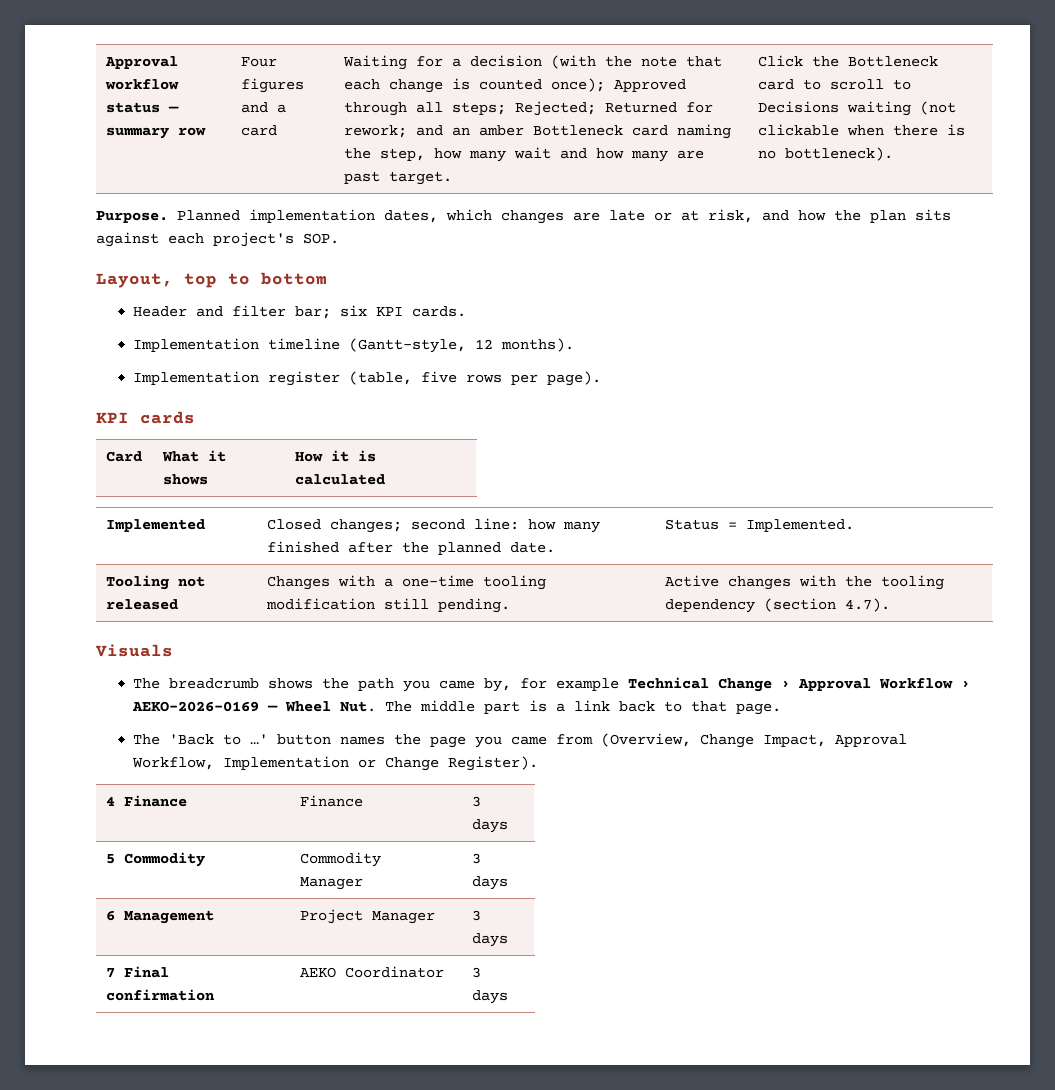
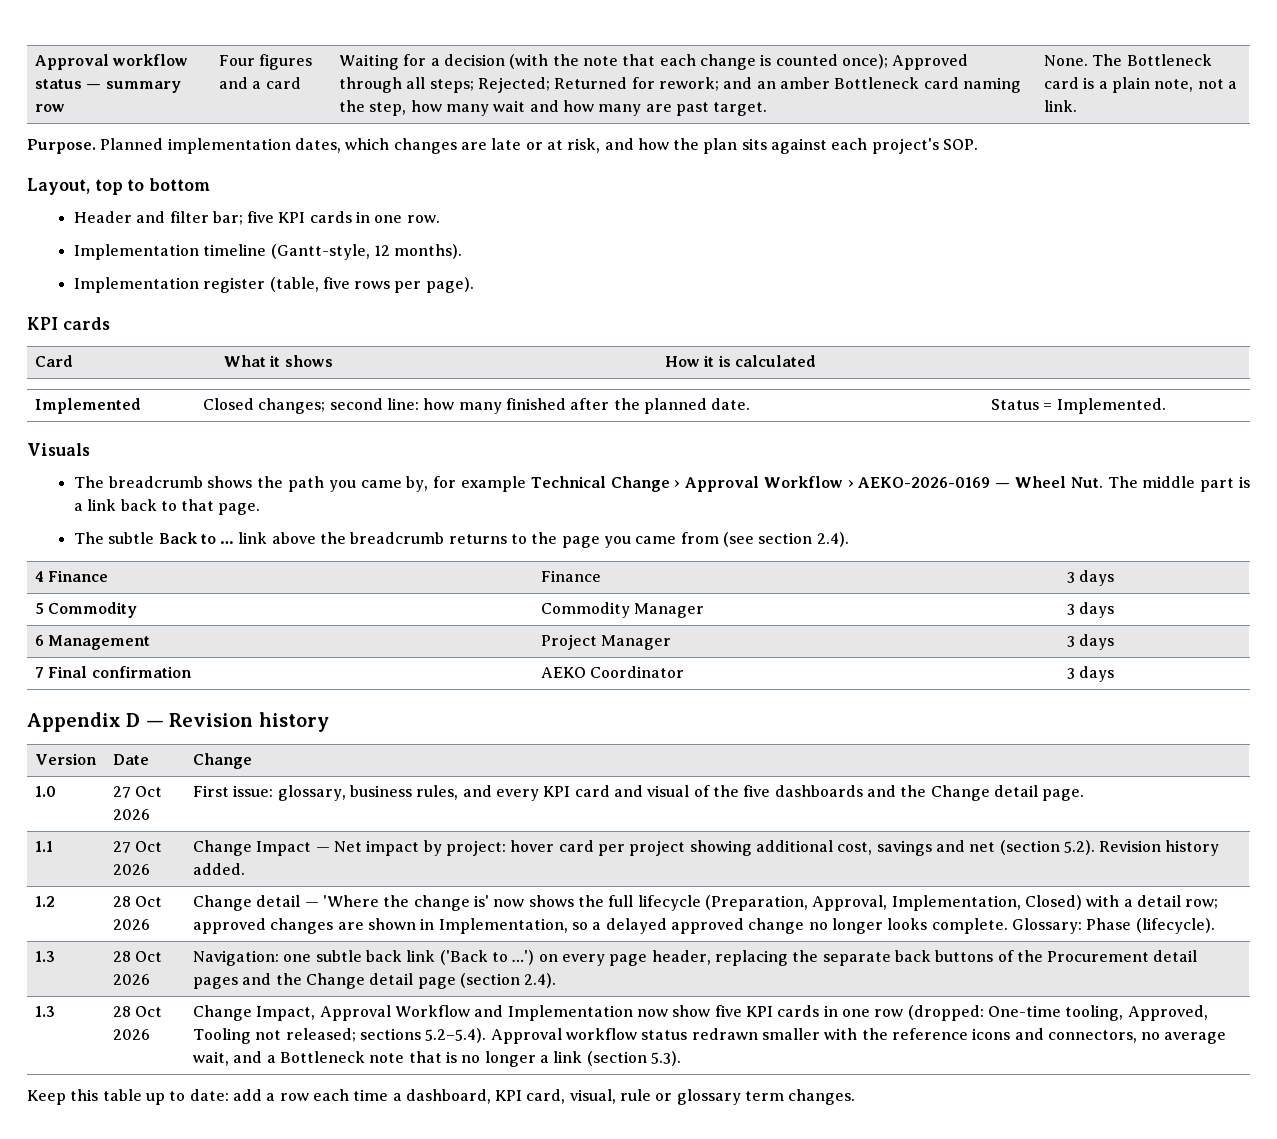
[758,55,939,67] [758,79,912,90] [758,101,957,116] [758,124,966,136] [758,147,894,161] Click the Bottleneck card to scroll to Decisions waiting (not clickable when there is no bottleneck). -> [1044,54,1212,66] [1044,77,1237,93] [1044,100,1078,112] None. The Bottleneck card is a plain note, not a link.
[340,305,467,317] six KPI cards. -> [247,211,440,223] five KPI cards in one row.
[106,575,206,590] [106,599,179,610] [267,575,547,590] [266,598,511,613] [665,575,945,590] [665,598,891,613] // Tooling not released | Changes with a one-time tooling modification still pending. | Active changes with the tooling dependency (section 4.7). -> (1166, 406) none
[169,734,386,745] 'Back to …' button names -> [108,532,528,544] subtle Back to … link above the breadcrumb returns to
[601,733,908,748] [132,756,539,771] (Overview, Change Impact, Approval Workflow, Implementation or Change Register). -> [723,532,849,547] (see section 2.4).
(509, 997) none -> [27,712,329,732] [35,753,98,765] [113,754,150,765] [193,753,253,769] [35,786,57,797] [113,786,163,798] [113,809,151,820] [193,785,1085,801] [35,841,54,852] [113,841,163,853] [113,864,151,875] [193,840,1220,856] [193,863,246,875] [35,896,56,907] [113,896,163,907] [113,919,151,930] [193,895,1219,911] [193,918,1215,934] [35,951,56,962] [113,951,163,962] [113,974,151,985] [193,950,1198,966] [193,973,557,989] [35,1006,56,1017] [113,1006,163,1017] [113,1029,151,1040] [193,1005,1208,1021] [193,1028,1227,1044] [193,1051,681,1067] [27,1089,856,1105] // Appendix D — Revision history // Version | Date | Change // 1.0 | 27 Oct 2026 | First issue: glossary, business rules, and every KPI card and visual of the five dashboards and the Change detail page. // 1.1 | 27 Oct 2026 | Change Impact — Net impact by project: hover card per project showing additional cost, savings and net (section 5.2). Revision history added. // 1.2 | 28 Oct 2026 | Change detail — 'Where the change is' now shows the full lifecycle (Preparation, Approval, Implementation, Closed) with a detail row; approved changes are shown in Implementation, so a delayed approved change no longer looks complete. Glossary: Phase (lifecycle). // 1.3 | 28 Oct 2026 | Navigation: one subtle back link ('Back to …') on every page header, replacing the separate back buttons of the Procurement detail pages and the Change detail page (section 2.4). // 1.3 | 28 Oct 2026 | Change Impact, Approval Workflow and Implementation now show five KPI cards in one row (dropped: One-time tooling, Approved, Tooling not released; sections 5.2–5.4). Approval workflow status redrawn smaller with the reference icons and connectors, no average wait, and a Bottleneck note that is no longer a link (section 5.3). // Keep this table up to date: add a row each time a dashboard, KPI card, visual, rule or glossary term changes.

